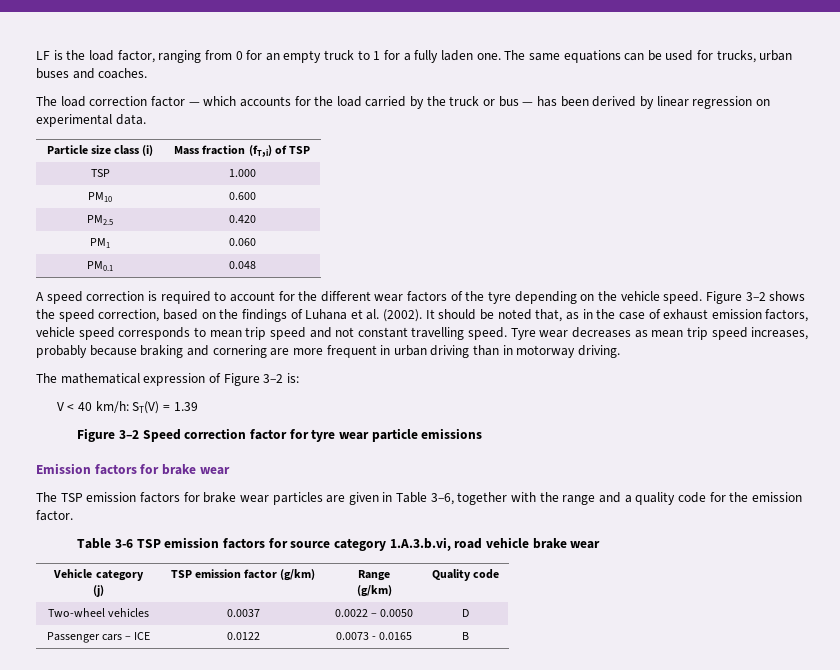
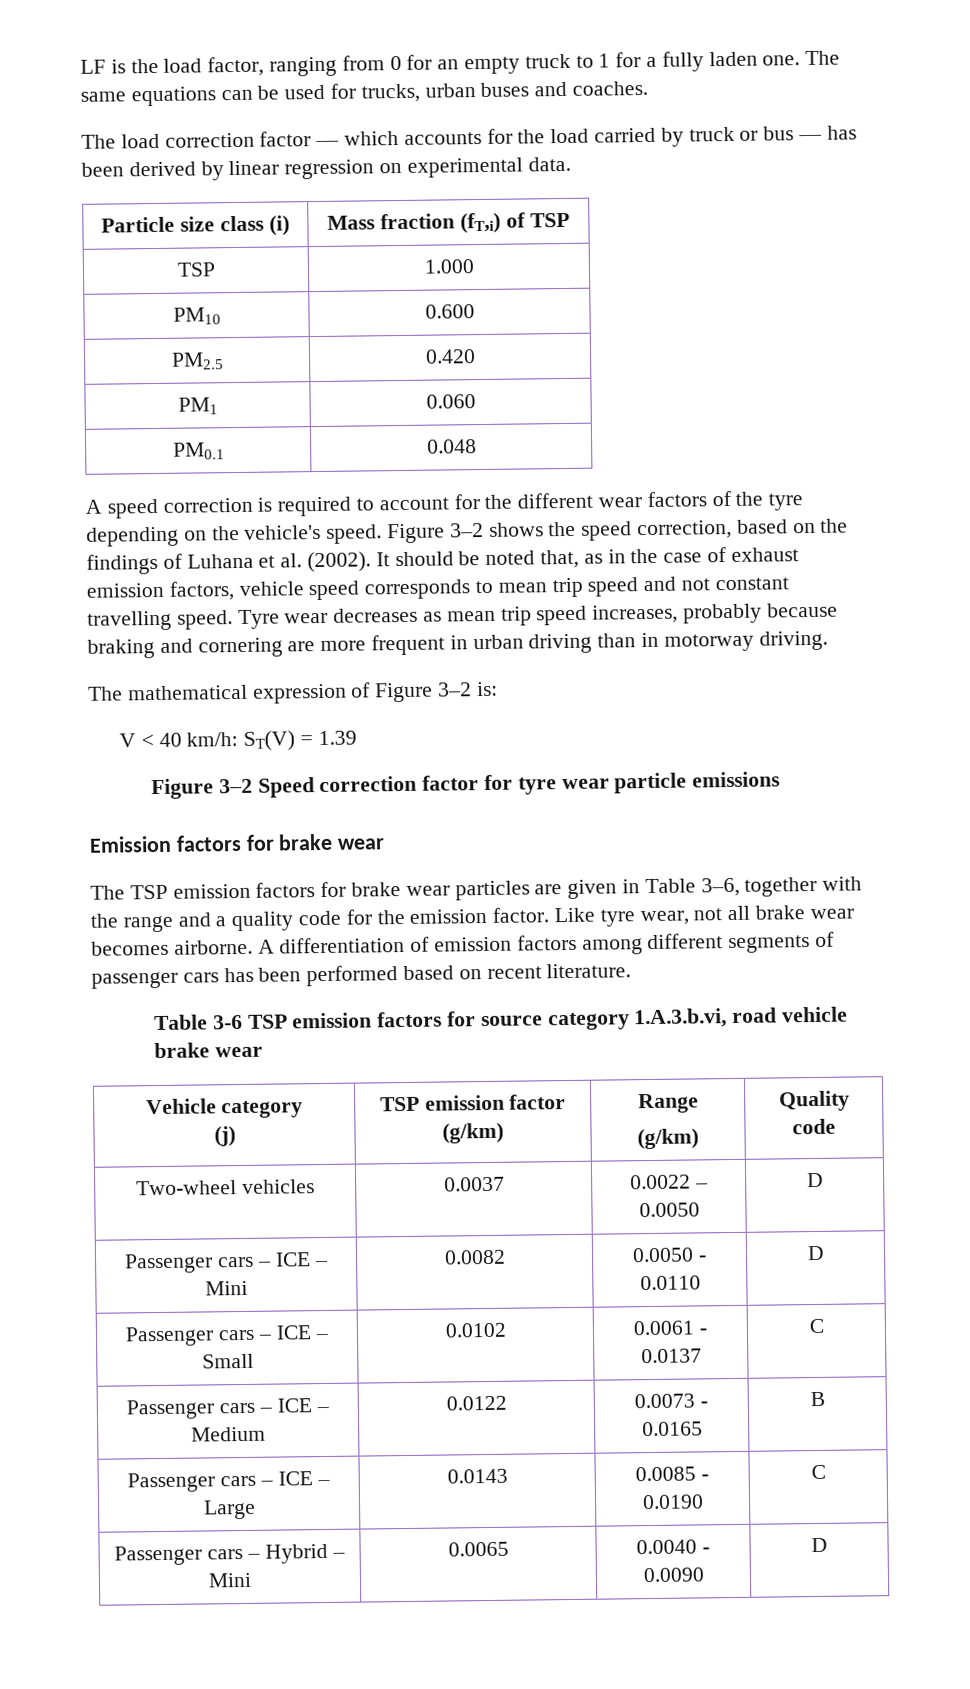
[426,96,446,106] the -> (684, 137) none
[620,291,660,301] vehicle -> [244,524,322,540] vehicle's
(73, 515) none -> [554,905,854,927] [91,931,836,956] [91,963,632,989] Like tyre wear, not all brake wear becomes airborne. A differentiation of emission factors among different segments of passenger cars has been performed based on recent literature.
(151, 636) none -> [314,1260,328,1267] [205,1280,248,1296] [443,1249,506,1265] [632,1247,707,1263] [639,1275,701,1291] [806,1245,825,1261] [125,1325,329,1347] [201,1353,254,1369] [444,1322,507,1338] [633,1320,708,1336] [640,1348,702,1364] [808,1318,824,1334] [126,1398,329,1420] [191,1426,266,1442] – Mini | 0.0082 | 0.0050 - 0.0110 | D // Passenger cars – ICE – Small | 0.0102 | 0.0061 - 0.0137 | C // Passenger cars – ICE – Medium
(469, 636) none -> [127,1471,330,1493] [202,1499,256,1520] [446,1468,508,1484] [635,1466,709,1482] [641,1494,704,1510] [810,1464,826,1480] [114,1543,345,1566] [208,1572,252,1588] [447,1541,509,1557] [636,1539,710,1555] [642,1567,705,1583] [810,1537,828,1553] // Passenger cars – ICE – Large | 0.0143 | 0.0085 - 0.0190 | C // Passenger cars – Hybrid – Mini | 0.0065 | 0.0040 - 0.0090 | D

